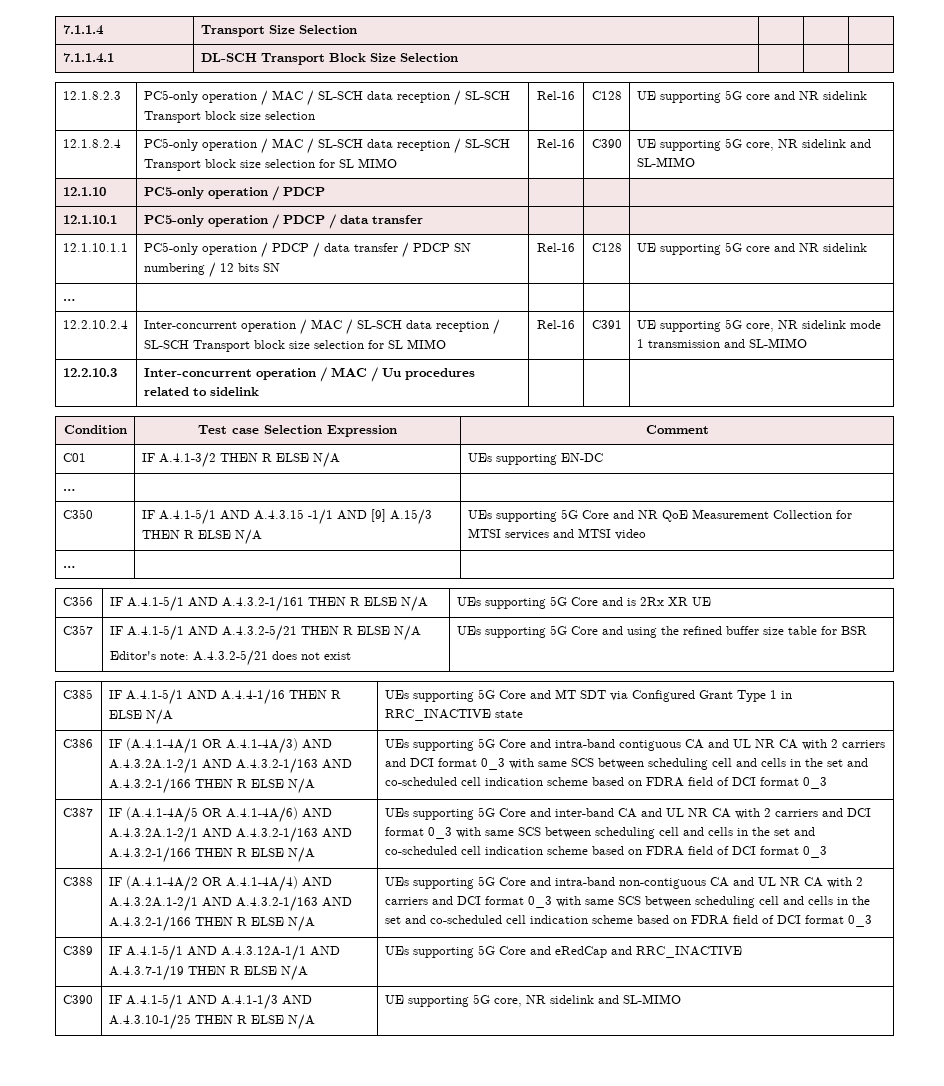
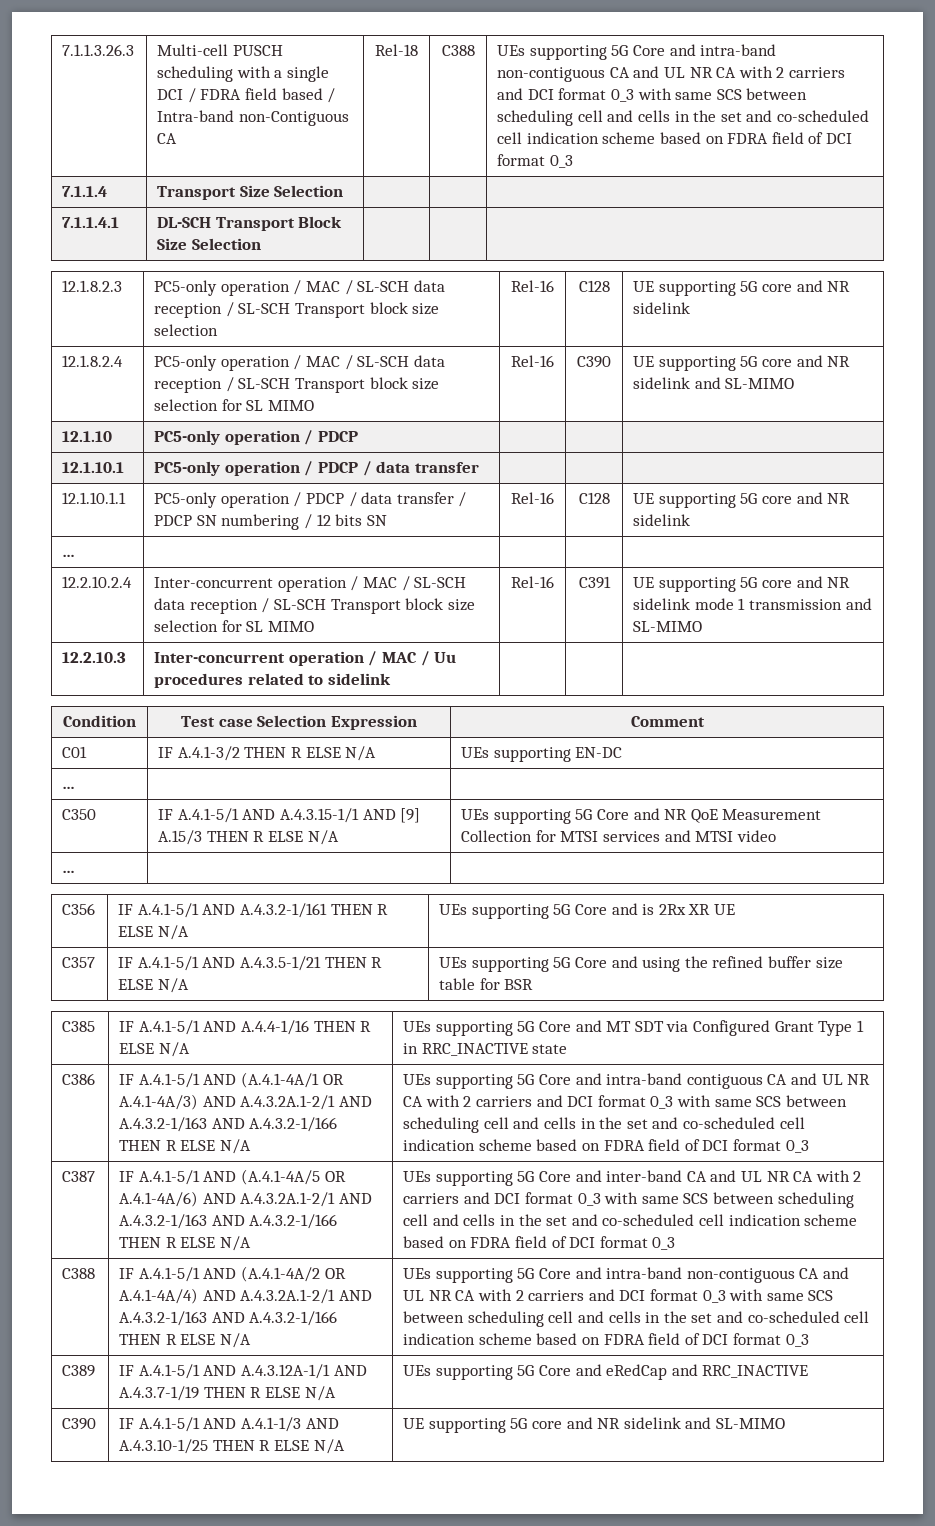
(62, 30) none -> [62,44,135,56] [157,44,283,56] [157,66,329,82] [157,88,336,103] [157,110,349,126] [157,133,178,144] [375,44,418,56] [441,45,475,56] [497,44,777,60] [497,66,845,82] [497,88,808,102] [497,110,869,126] [497,132,852,144] [497,154,573,168] 7.1.1.3.26.3 | Multi-cell PUSCH scheduling with a single DCI / FDRA field based / Intra-band non-Contiguous CA | Rel-18 | C388 | UEs supporting 5G Core and intra-band non-contiguous CA and UL NR CA with 2 carriers and DCI format 0_3 with same SCS between scheduling cell and cells in the set and co-scheduled cell indication scheme based on FDRA field of DCI format 0_3 //
[745,142,774,151] core, -> [761,355,823,367] core and
[745,323,774,332] core, -> [761,576,823,588] core and
[253,509,333,525] A.4.3.15 -1/1 -> [279,808,359,823] A.4.3.15-1/1
[221,625,421,641] [109,650,351,666] A.4.3.2-5/21 THEN R ELSE N/A // Editor's note: A.4.3.2-5/21 does not exist -> [239,956,383,971] [118,978,189,993] A.4.3.5-1/21 THEN R ELSE N/A
(122, 743) none -> [138,1073,237,1088] A.4.1-5/1 AND
(122, 812) none -> [138,1170,237,1185] A.4.1-5/1 AND
(122, 881) none -> [138,1267,237,1282] A.4.1-5/1 AND
[493,998,522,1007] core, -> [531,1417,593,1429] core and

